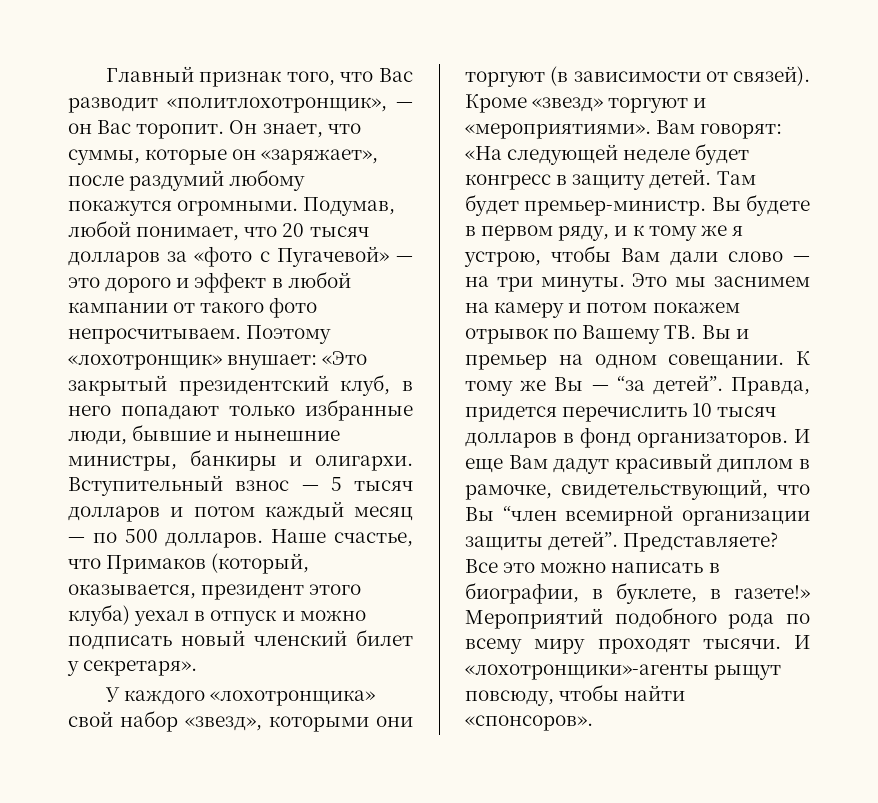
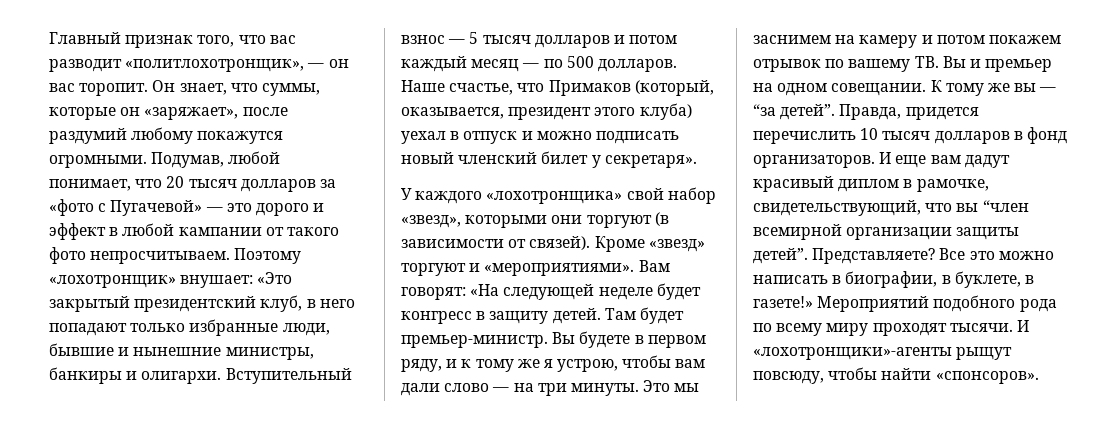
[379,68,413,82] Вас -> [269,35,296,44] вас
[97,120,132,134] Вас -> [49,83,75,92] вас
[621,248,660,262] Вам -> [675,359,706,368] вам
[582,325,661,344] Вашему -> [848,59,911,72] вашему
[554,377,584,391] Вы -> [1014,83,1037,92] вы
[508,455,548,469] Вам -> [930,155,961,164] вам
[465,507,494,521] Вы -> [956,203,979,212] вы

